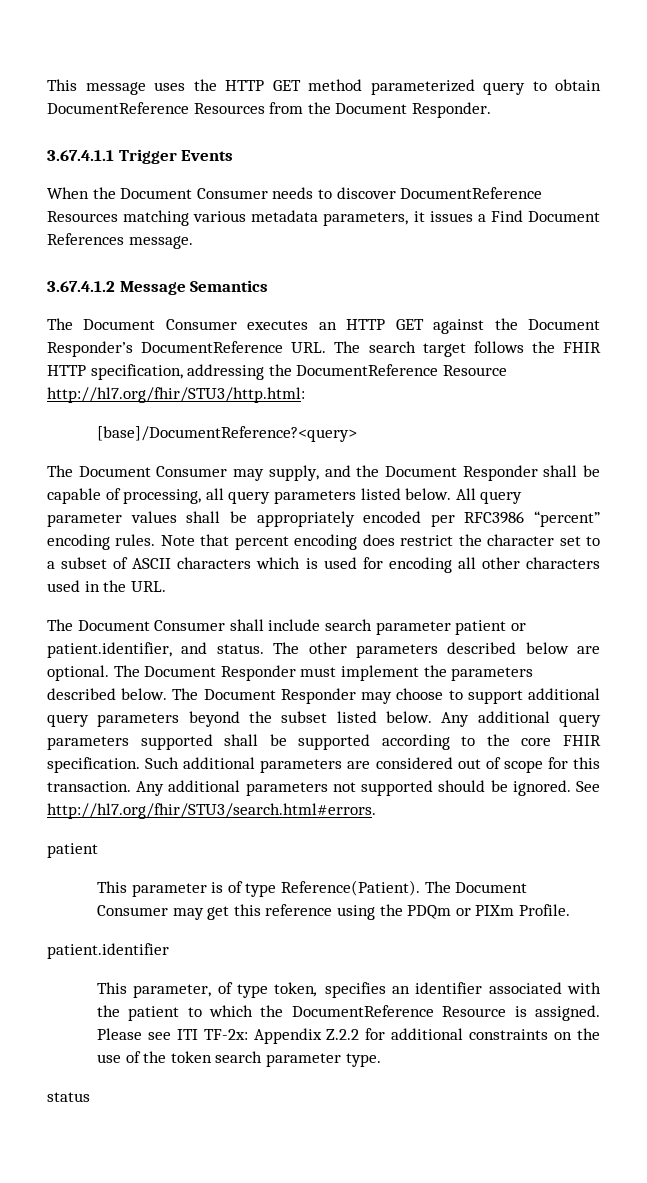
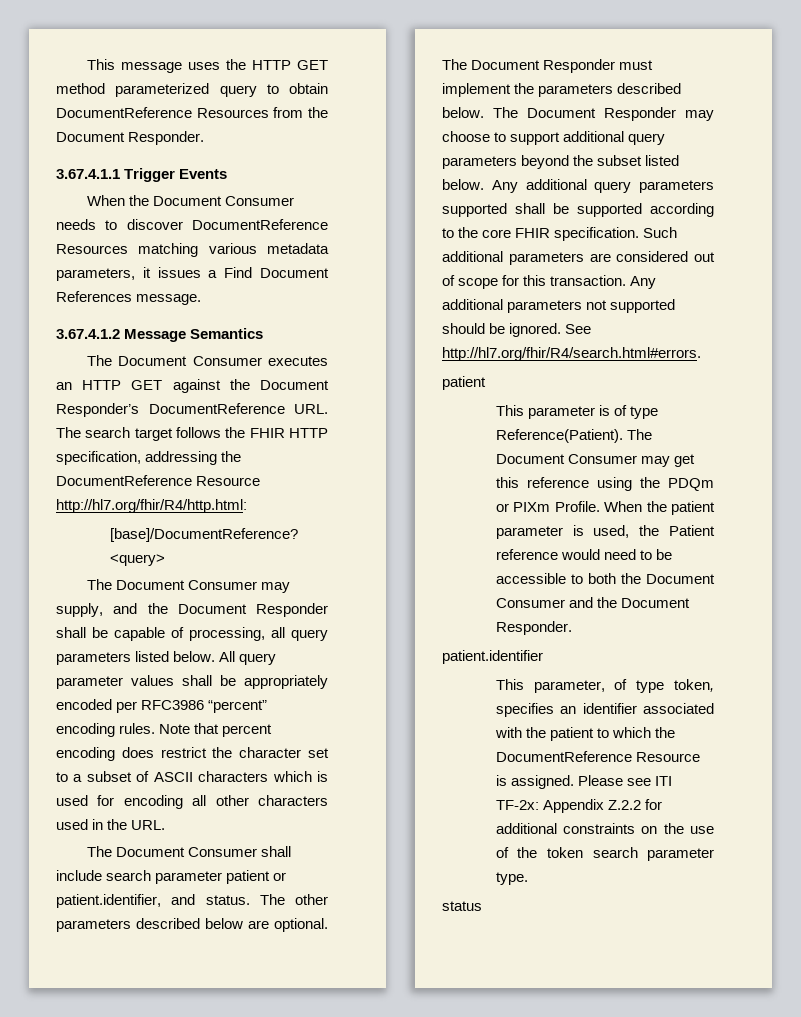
[47,387,305,403] http://hl7.org/fhir/STU3/http.html: -> [56,499,247,513] http://hl7.org/fhir/R4/http.html:
[47,803,376,819] http://hl7.org/fhir/STU3/search.html#errors. -> [442,347,701,361] http://hl7.org/fhir/R4/search.html#errors.
(570, 910) none -> [604,501,715,515] [495,525,715,539] [495,549,673,560] [495,573,715,584] [495,597,691,608] [495,621,572,635] When the patient parameter is used, the Patient reference would need to be accessible to both the Document Consumer and the Document Responder.

